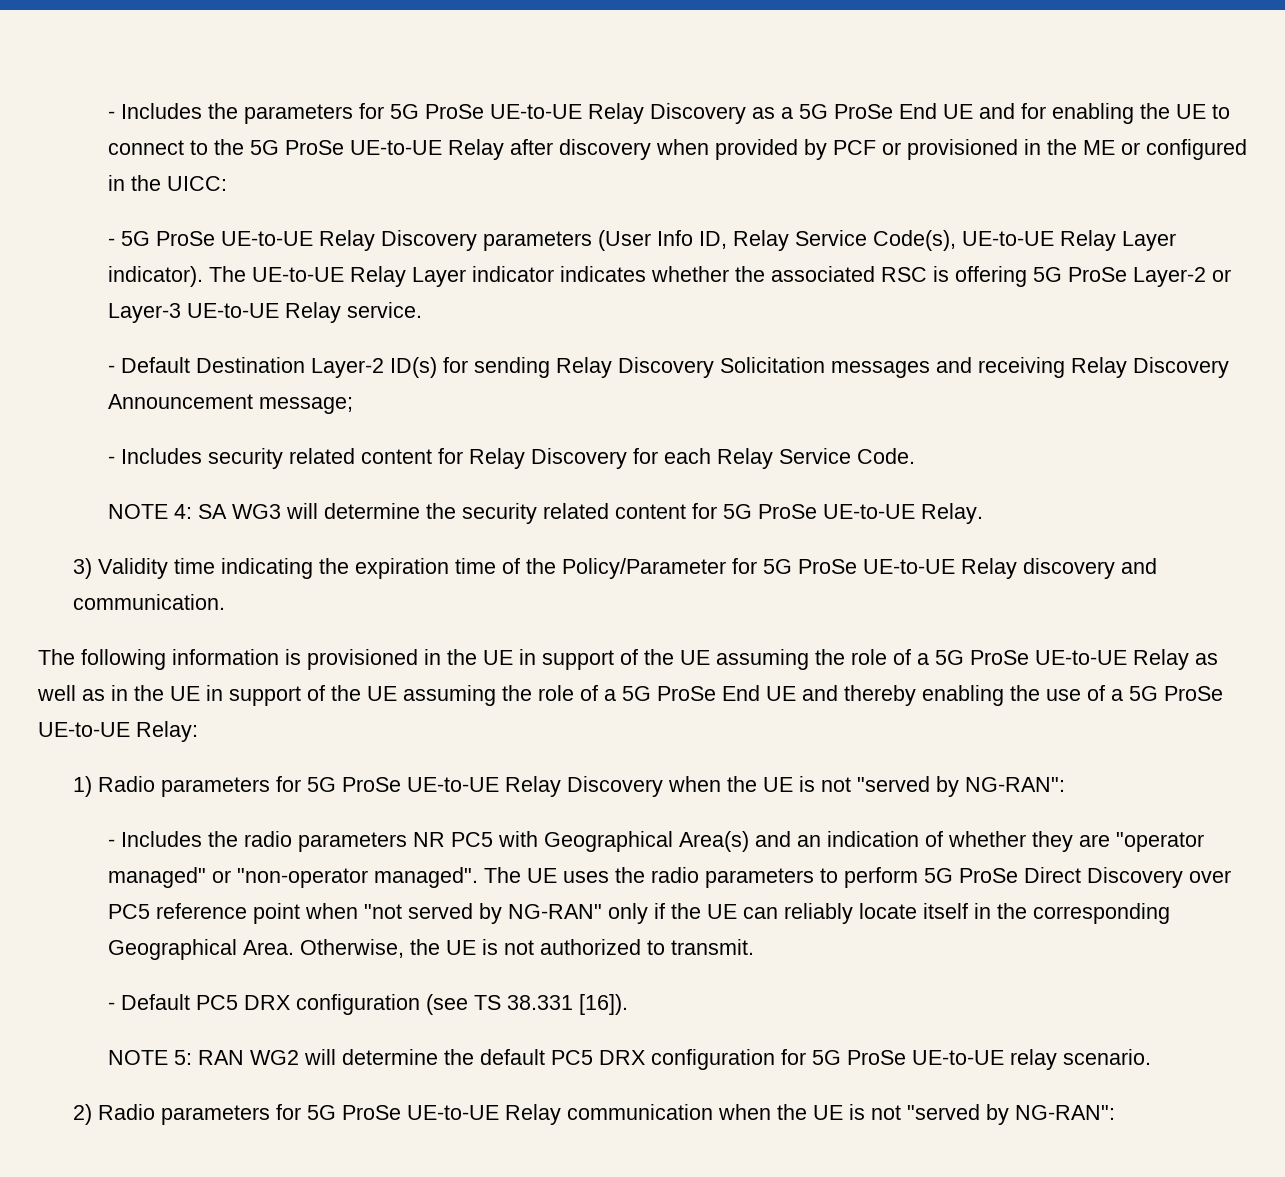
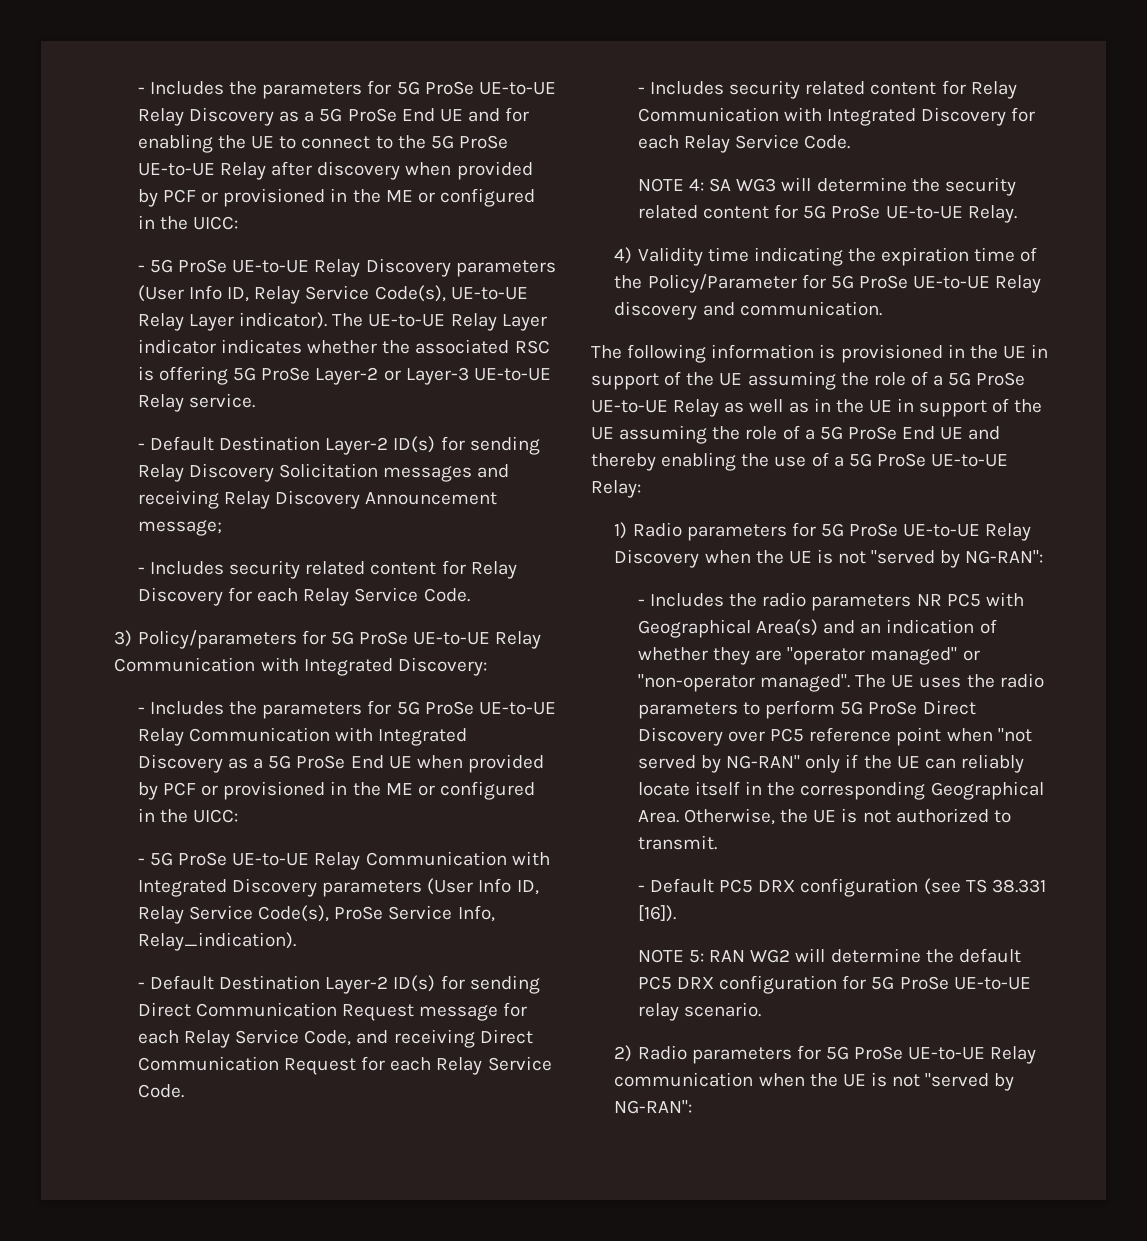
(915, 456) none -> [114,630,542,649] [114,657,487,676] [137,700,556,719] [137,727,468,746] [137,754,544,773] [137,781,535,800] [137,808,239,823] [137,851,550,870] [137,878,539,897] [137,905,495,924] [137,932,296,951] [137,975,540,994] [137,1002,528,1021] [137,1029,533,1048] [137,1056,552,1075] [137,1084,184,1098] [637,80,1017,99] [637,107,1036,126] [637,134,851,153] // 3) Policy/parameters for 5G ProSe UE-to-UE Relay Communication with Integrated Discovery: // - Includes the parameters for 5G ProSe UE-to-UE Relay Communication with Integrated Discovery as a 5G ProSe End UE when provided by PCF or provisioned in the ME or configured in the UICC: // - 5G ProSe UE-to-UE Relay Communication with Integrated Discovery parameters (User Info ID, Relay Service Code(s), ProSe Service Info, Relay_indication). // - Default Destination Layer-2 ID(s) for sending Direct Communication Request message for each Relay Service Code, and receiving Direct Communication Request for each Relay Service Code. // - Includes security related content for Relay Communication with Integrated Discovery for each Relay Service Code.
[72,558,92,579] 3) -> [614,247,633,264] 4)

